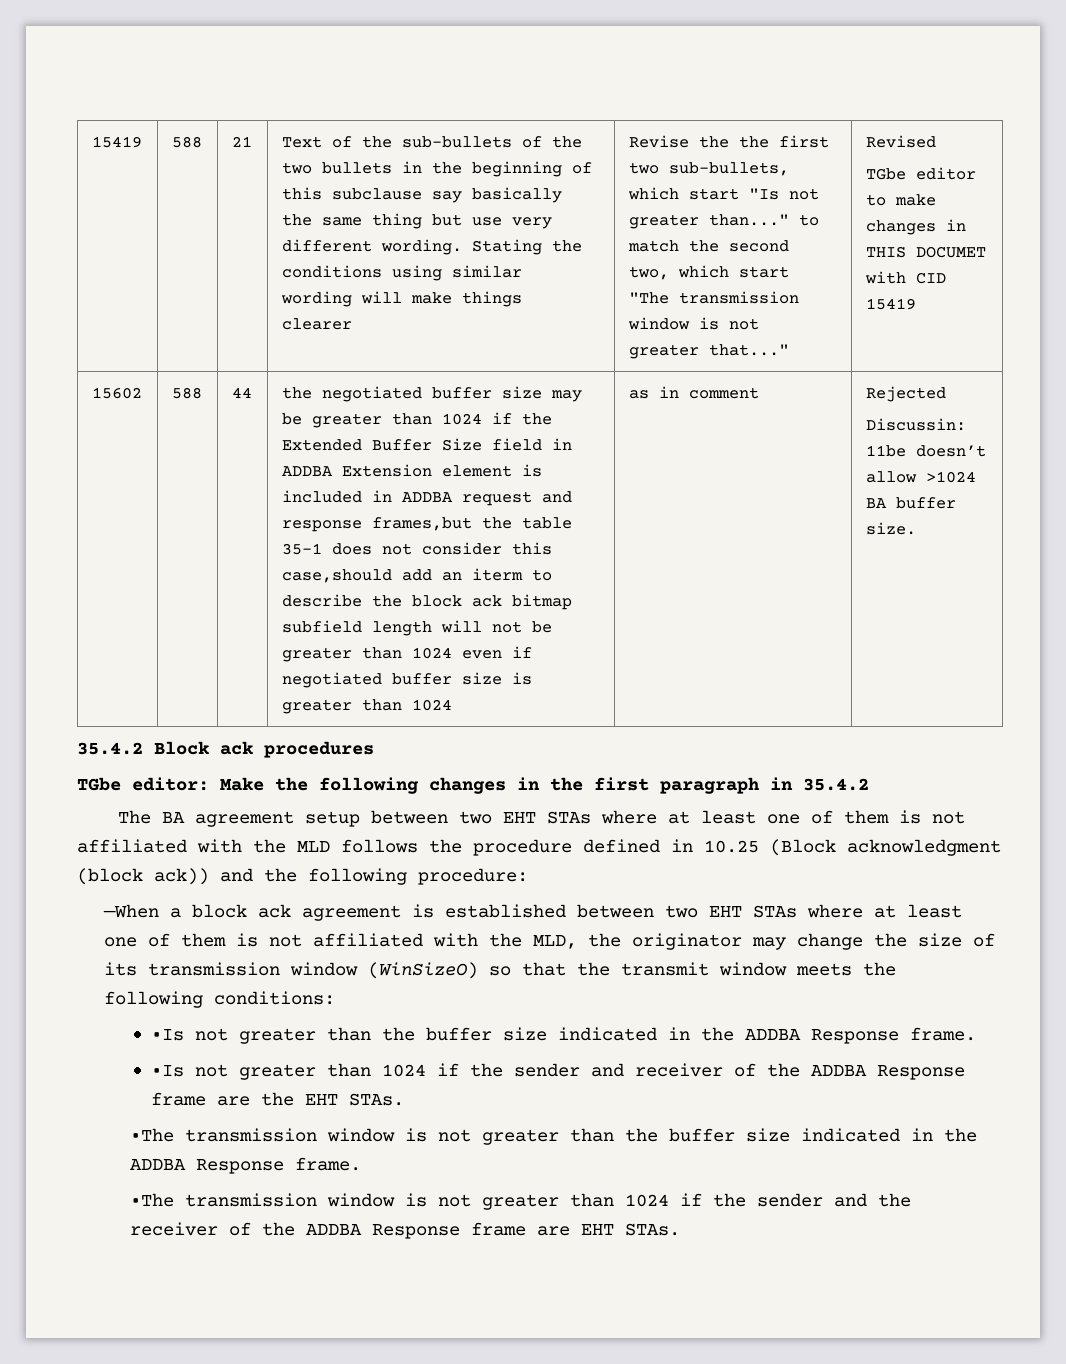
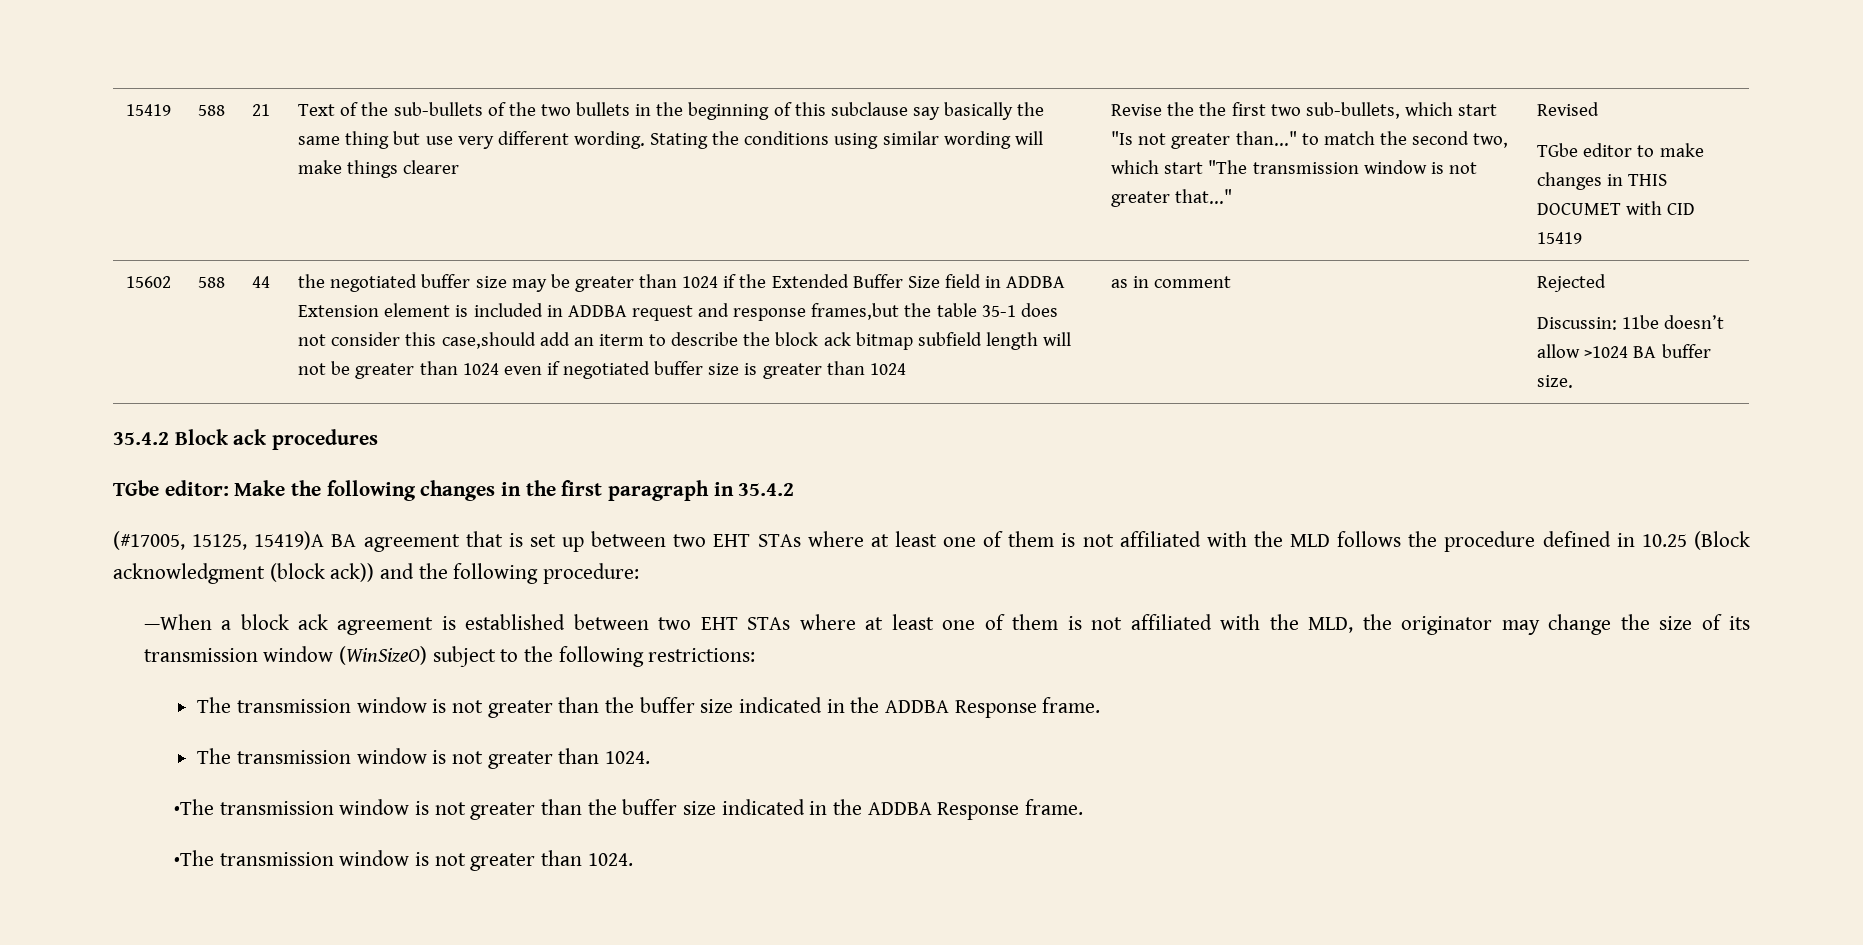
[118,810,361,827] The BA agreement setup -> [113,531,585,552] (#17005, 15125, 15419)A BA agreement that is set up
[488,962,896,976] [103,991,335,1008] [151,1029,185,1041] so that the transmit window meets the following conditions: // •Is -> [432,646,756,667] [197,697,447,713] subject to the following restrictions: // The transmission window is
[151,1063,966,1080] [151,1092,405,1106] •Is not greater than 1024 if the sender and receiver of the ADDBA Response frame are the EHT STAs. -> [197,748,650,769] The transmission window is not greater than 1024.
[625,1193,912,1207] [130,1222,681,1239] 1024 if the sender and the receiver of the ADDBA Response frame are EHT STAs. -> [587,853,633,866] 1024.

